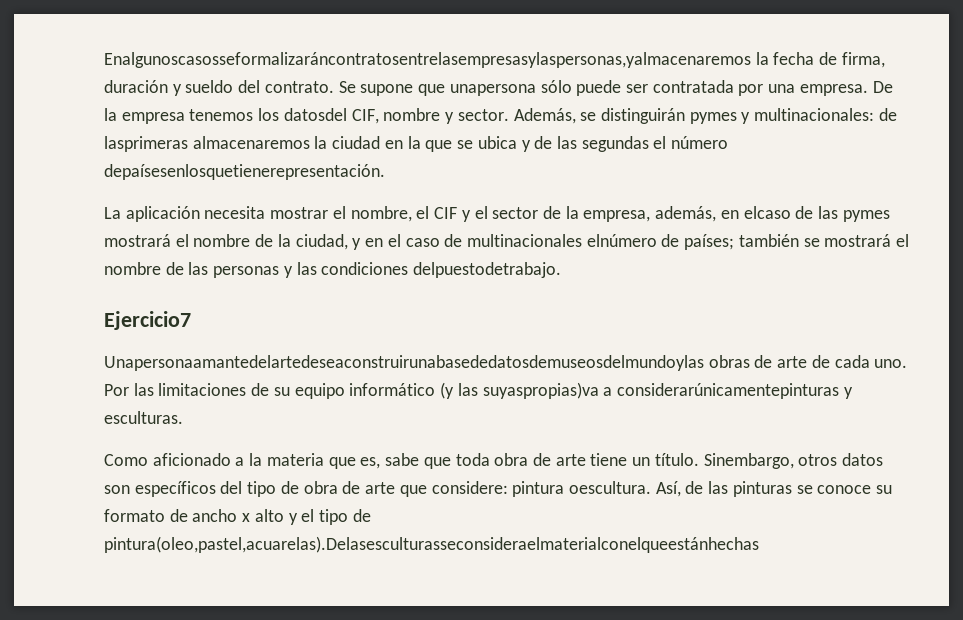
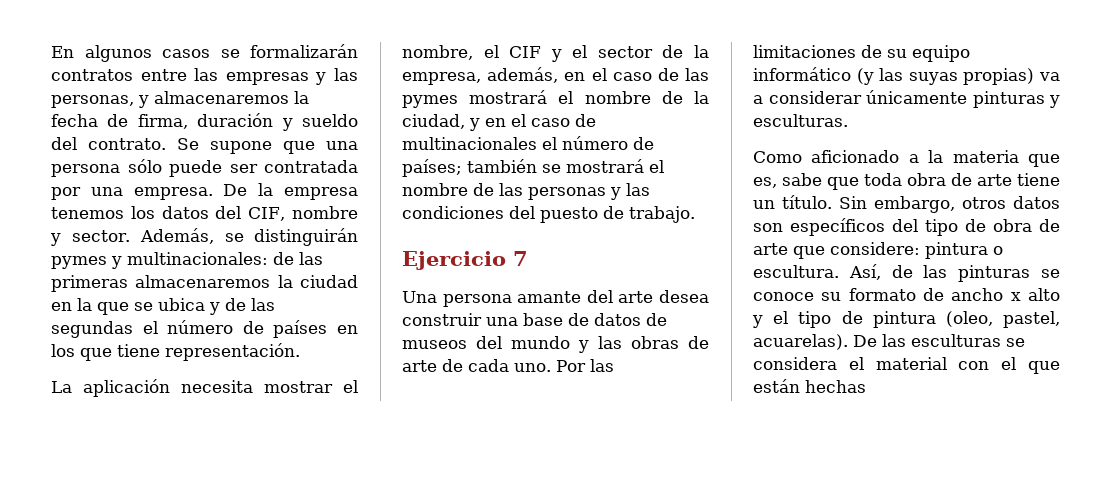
[104,52,751,68] Enalgunoscasosseformalizaráncontratosentrelasempresasylaspersonas,yalmacenaremos -> [51,44,358,62] [51,68,358,85] [51,91,289,108] En algunos casos se formalizarán contratos entre las empresas y las personas, y almacenaremos
[449,84,536,96] unapersona -> [326,141,358,150] [51,164,120,177] una persona
[283,108,347,121] datosdel -> [161,206,242,219] datos del
[104,136,188,152] lasprimeras -> [299,252,323,265] [51,275,128,292] las primeras
[104,164,385,180] depaísesenlosquetienerepresentación. -> [242,320,358,338] [51,343,300,361] de países en los que tiene representación.
[743,206,791,219] elcaso -> [591,68,652,81] el caso
[586,234,657,247] elnúmero -> [542,136,628,150] el número
[413,262,562,278] [104,311,191,330] [104,355,704,371] delpuestodetrabajo. // Ejercicio7 // Unapersonaamantedelartedeseaconstruirunabasededatosdemuseosdelmundoylas -> [509,206,695,223] [402,251,528,270] [402,290,709,307] [402,313,667,326] [402,336,622,353] del puesto de trabajo. // Ejercicio 7 // Una persona amante del arte desea construir una base de datos de museos del mundo y las
[482,382,839,399] suyaspropias)va a considerarúnicamentepinturas -> [908,68,1060,85] [753,90,1045,108] suyas propias) va a considerar únicamente pinturas
[703,453,794,469] Sinembargo, -> [839,196,955,213] Sin embargo,
[568,481,651,494] oescultura. -> [993,246,1003,255] [753,265,839,278] o escultura.
[104,536,759,553] pintura(oleo,pastel,acuarelas).Delasesculturasseconsideraelmaterialconelqueestánhechas -> [872,311,1060,328] [753,334,1025,350] [753,357,1060,374] [753,379,866,393] pintura (oleo, pastel, acuarelas). De las esculturas se considera el material con el que están hechas

